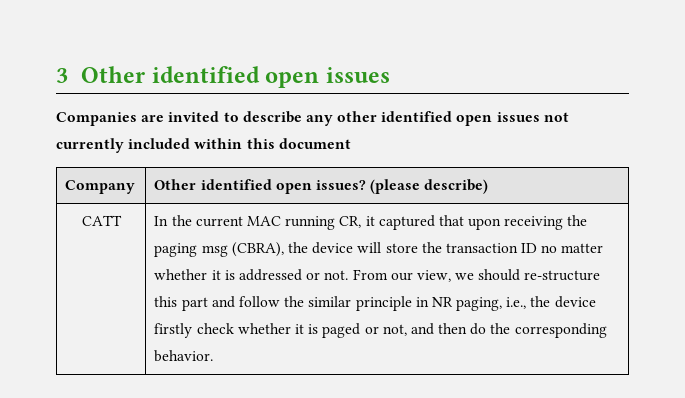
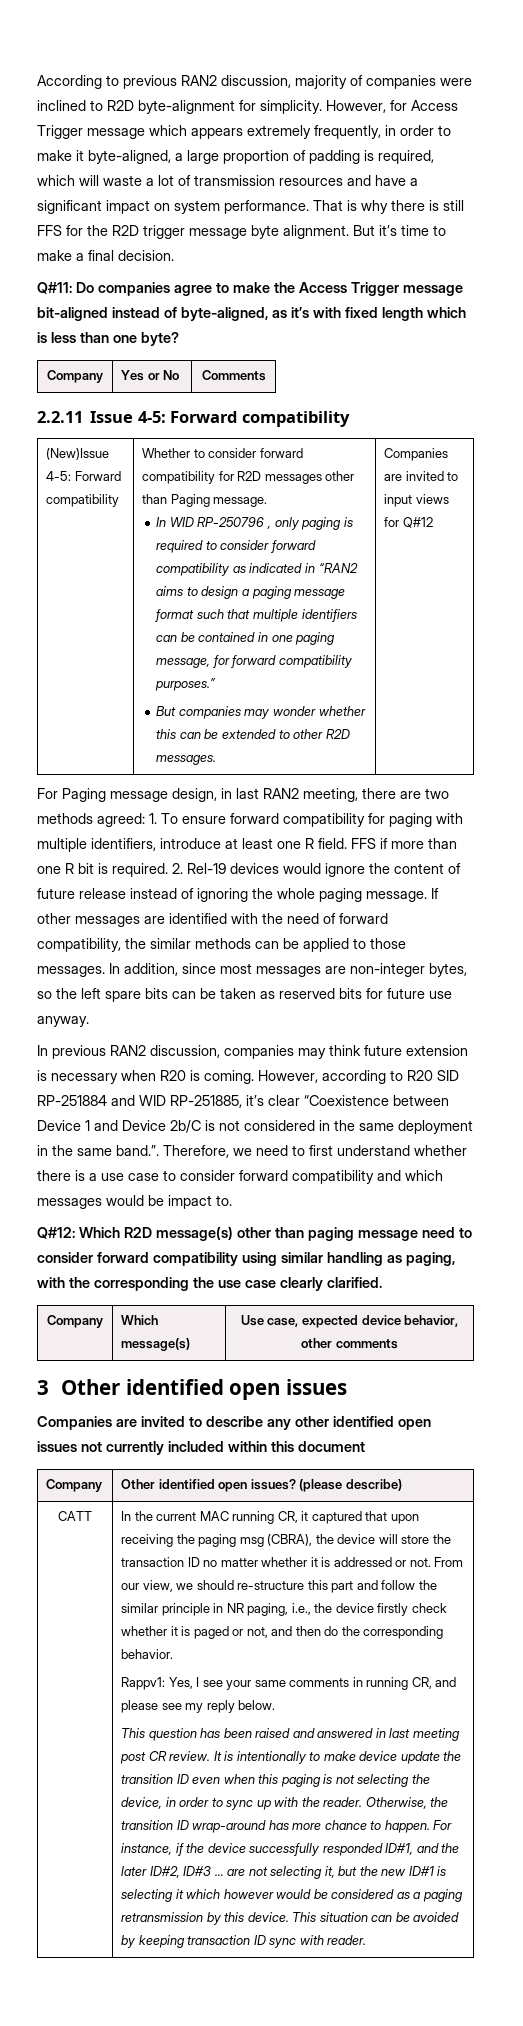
(56, 75) none -> [37,75,472,89] [37,100,458,114] [37,125,451,139] [37,150,434,164] [37,175,418,186] [37,200,464,214] [37,225,446,239] [37,250,174,261] [37,282,463,296] [37,307,466,321] [37,332,179,346] [47,370,103,383] [121,370,180,381] [201,370,266,381] [37,411,350,427] [46,448,110,460] [46,471,121,481] [46,494,120,507] [142,448,303,458] [142,471,355,484] [142,494,268,507] [156,517,353,530] [156,540,316,553] [156,563,358,576] [156,586,346,599] [155,609,357,622] [156,632,336,645] [156,655,352,668] [155,678,217,691] [156,706,366,719] [156,729,351,739] [156,755,217,765] [384,448,449,461] [384,471,459,481] [384,494,449,507] [384,517,433,528] [37,788,449,802] [37,813,463,827] [37,838,457,852] [37,863,461,877] [37,888,439,902] [37,913,388,927] [37,938,406,952] [37,963,467,977] [37,988,452,1002] [37,1016,89,1027] [37,1045,468,1059] [37,1070,459,1084] [37,1095,449,1108] [37,1120,473,1134] [37,1145,467,1158] [37,1170,443,1184] [37,1195,232,1209] [37,1226,472,1241] [37,1252,455,1266] [37,1277,382,1291] [47,1315,103,1328] [121,1315,159,1325] [121,1338,191,1351] [240,1315,459,1328] [301,1338,398,1349] According to previous RAN2 discussion, majority of companies were inclined to R2D byte-alignment for simplicity. However, for Access Trigger message which appears extremely frequently, in order to make it byte-aligned, a large proportion of padding is required, which will waste a lot of transmission resources and have a significant impact on system performance. That is why there is still FFS for the R2D trigger message byte alignment. But it’s time to make a final decision. // Q#11: Do companies agree to make the Access Trigger message bit-aligned instead of byte-aligned, as it’s with fixed length which is less than one byte? // Company | Yes or No | Comments // 2.2.11 Issue 4-5: Forward compatibility // (New)Issue 4-5: Forward compatibility | Whether to consider forward compatibility for R2D messages other than Paging message. // In WID RP-250796 , only paging is required to consider forward compatibility as indicated in “RAN2 aims to design a paging message format such that multiple identifiers can be contained in one paging message, for forward compatibility purposes.” // But companies may wonder whether this can be extended to other R2D messages. | Companies are invited to input views for Q#12 // For Paging message design, in last RAN2 meeting, there are two methods agreed: 1. To ensure forward compatibility for paging with multiple identifiers, introduce at least one R field. FFS if more than one R bit is required. 2. Rel-19 devices would ignore the content of future release instead of ignoring the whole paging message. If other messages are identified with the need of forward compatibility, the similar methods can be applied to those messages. In addition, since most messages are non-integer bytes, so the left spare bits can be taken as reserved bits for future use anyway. // In previous RAN2 discussion, companies may think future extension is necessary when R20 is coming. However, according to R20 SID RP-251884 and WID RP-251885, it’s clear “Coexistence between Device 1 and Device 2b/C is not considered in the same deployment in the same band.”. Therefore, we need to first understand whether there is a use case to consider forward compatibility and which messages would be impact to. // Q#12: Which R2D message(s) other than paging message need to consider forward compatibility using similar handling as paging, with the corresponding the use case clearly clarified. // Company | Which message(s) | Use case, expected device behavior, other comments //
(214, 356) none -> [121,1677,457,1690] [121,1700,276,1713] [121,1728,460,1741] [120,1751,462,1764] [121,1774,430,1787] [121,1797,449,1810] [121,1820,453,1833] [121,1843,460,1856] [121,1866,447,1879] [121,1889,463,1902] [121,1912,460,1925] [121,1935,367,1948] // Rappv1: Yes, I see your same comments in running CR, and please see my reply below. // This question has been raised and answered in last meeting post CR review. It is intentionally to make device update the transition ID even when this paging is not selecting the device, in order to sync up with the reader. Otherwise, the transition ID wrap-around has more chance to happen. For instance, if the device successfully responded ID#1, and the later ID#2, ID#3 … are not selecting it, but the new ID#1 is selecting it which however would be considered as a paging retransmission by this device. This situation can be avoided by keeping transaction ID sync with reader.

